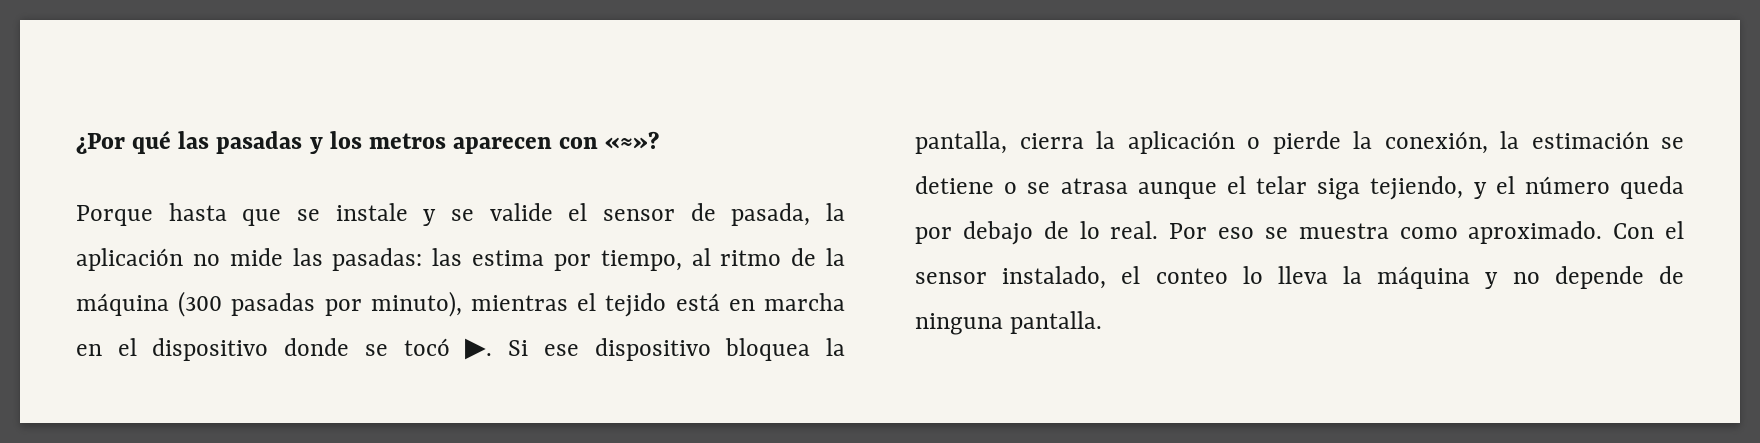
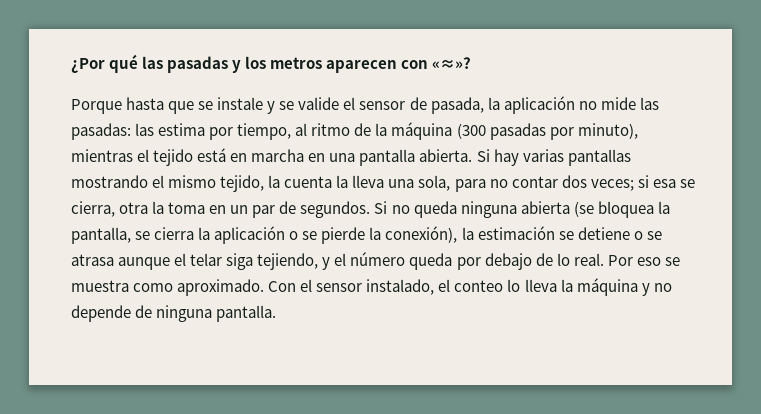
[117,338,711,361] el dispositivo donde se tocó ▶. Si ese dispositivo -> [329,149,631,166] [71,175,695,192] [71,201,594,218] una pantalla abierta. Si hay varias pantallas mostrando el mismo tejido, la cuenta la lleva una sola, para no contar dos veces; si esa se cierra, otra la toma en un par de segundos. Si no queda ninguna abierta (se
(1007, 142) none -> [135,231,151,240] se
(1260, 143) none -> [302,231,318,240] se
[1384,131,1488,154] conexión, -> [385,226,458,243] conexión),

